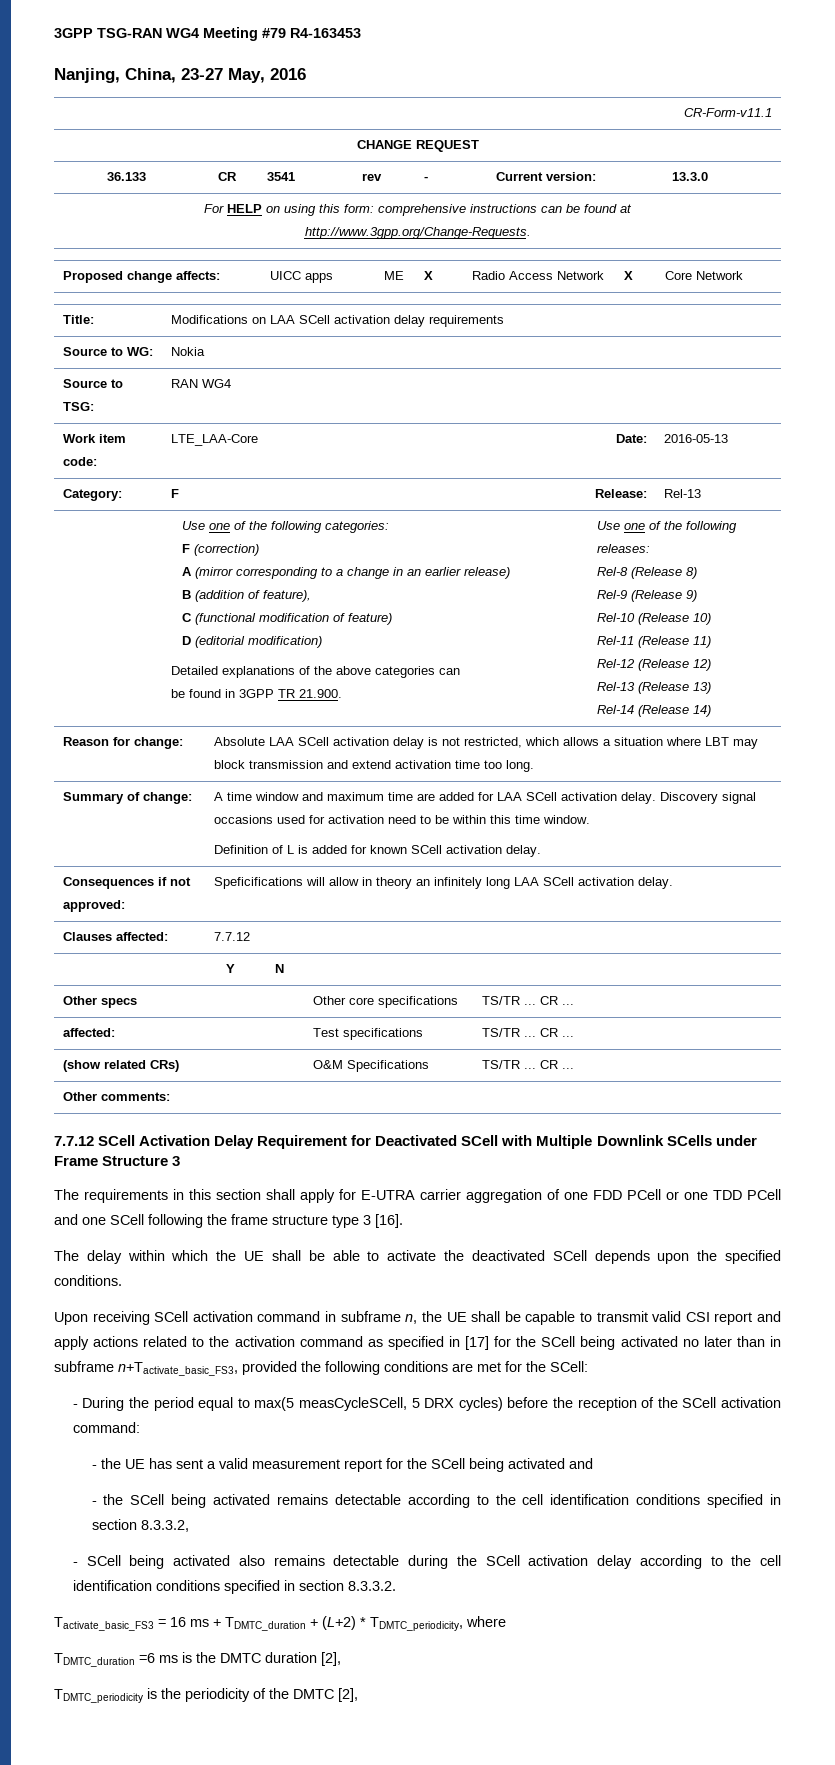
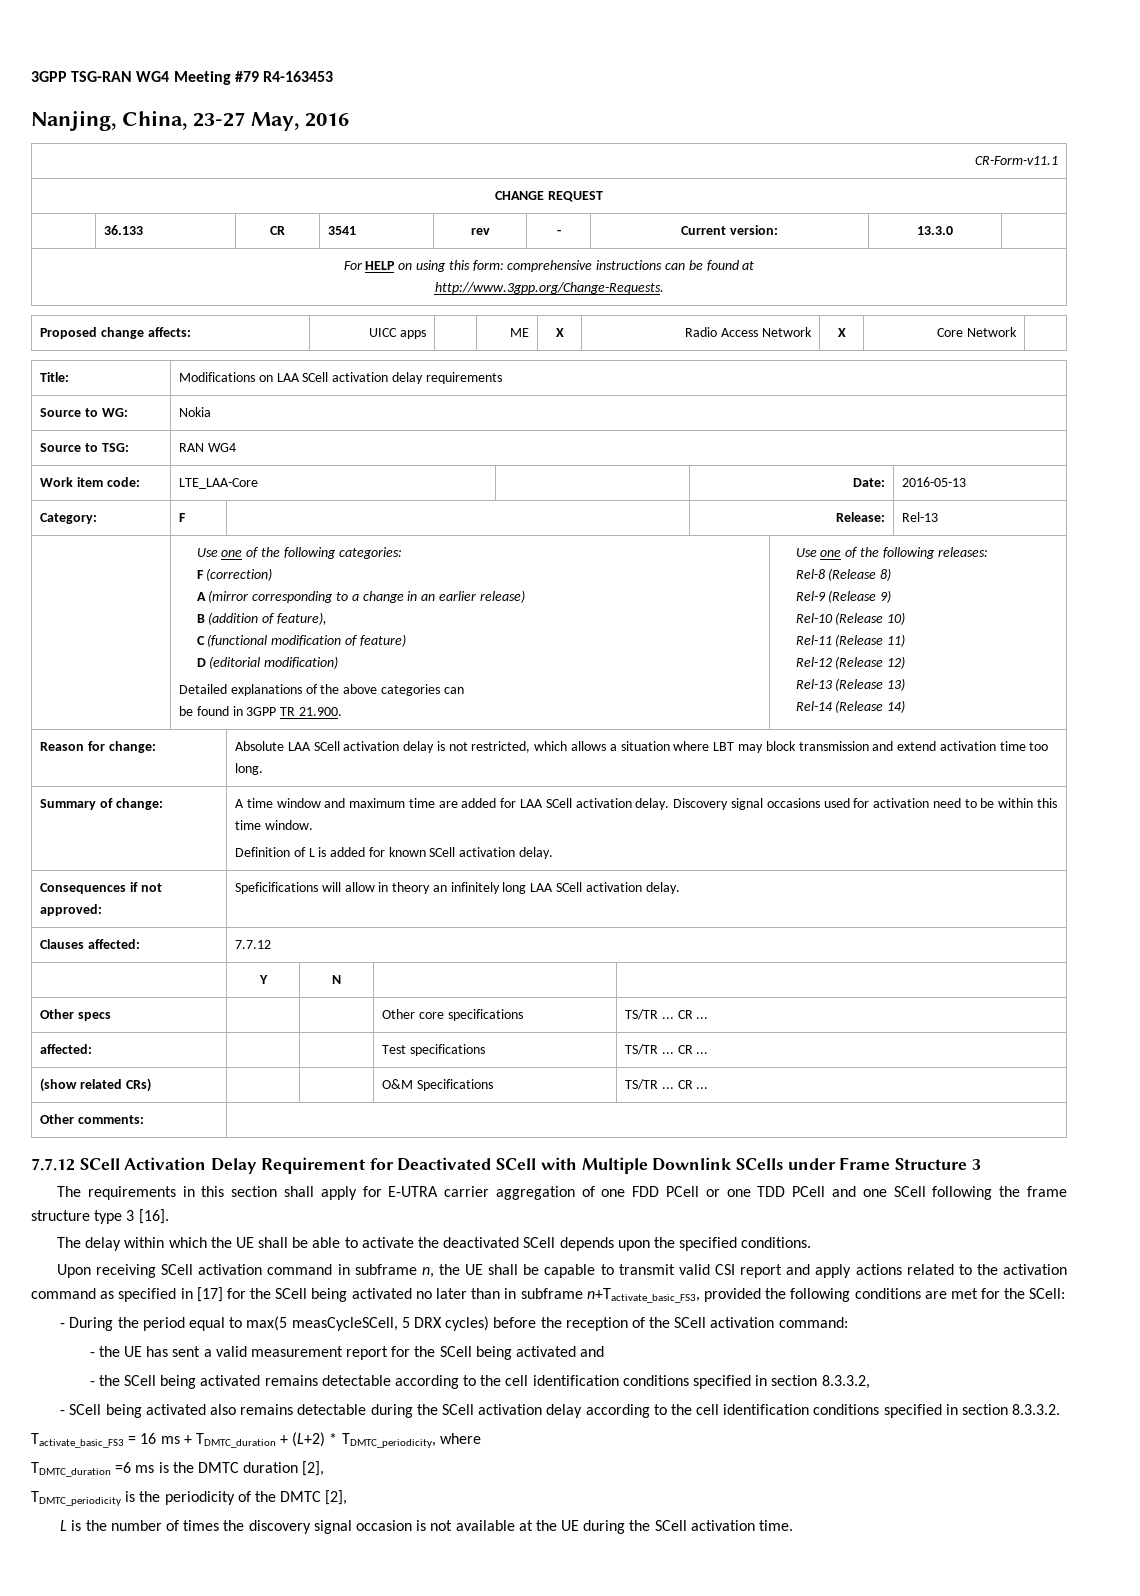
(358, 1695) none -> [60,1520,793,1534] // L is the number of times the discovery signal occasion is not available at the UE during the SCell activation time.

